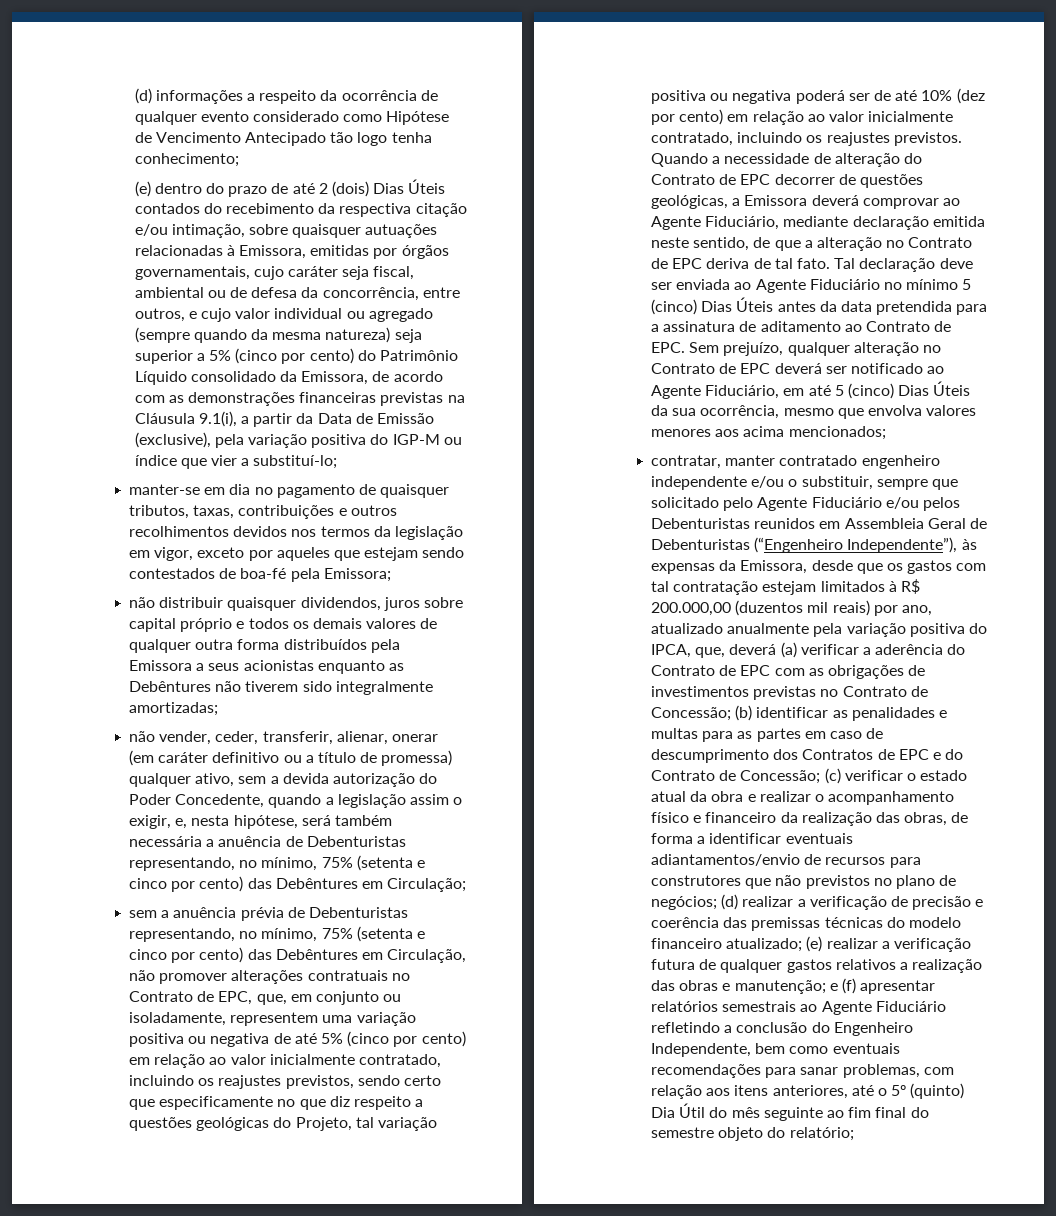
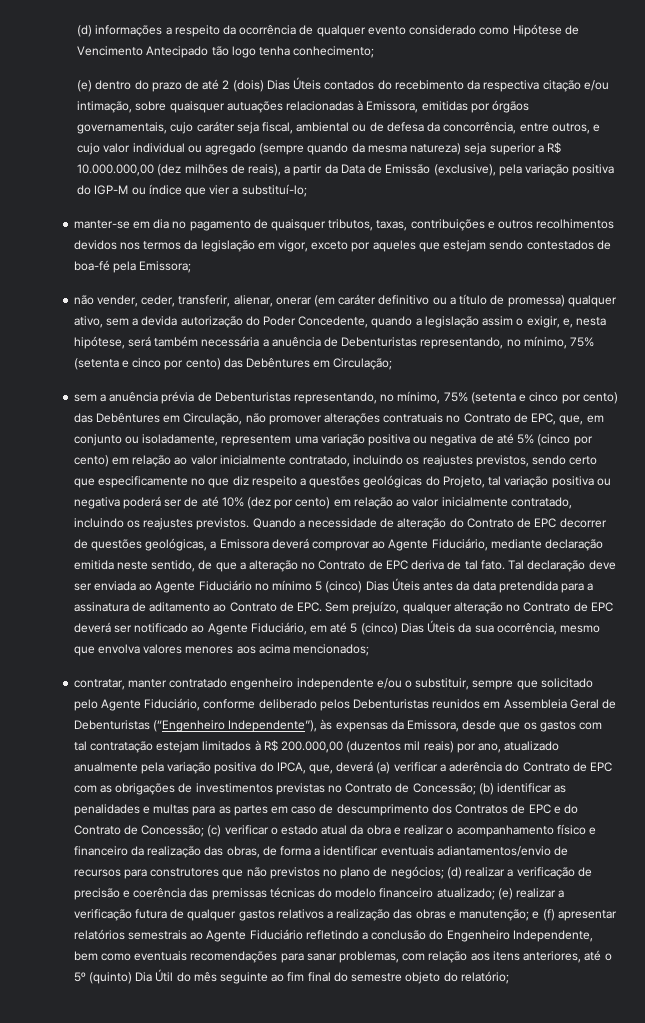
[208,348,458,364] [134,371,443,385] [134,392,465,406] [134,411,237,427] 5% (cinco por cento) do Patrimônio Líquido consolidado da Emissora, de acordo com as demonstrações financeiras previstas na Cláusula 9.1(i), -> [547,142,562,154] [77,164,281,176] R$ 10.000.000,00 (dez milhões de reais),
[129,597,464,611] [129,618,438,632] [129,639,400,653] [129,660,405,674] [129,681,433,695] [129,702,219,716] // não distribuir quaisquer dividendos, juros sobre capital próprio e todos os demais valores de qualquer outra forma distribuídos pela Emissora a seus acionistas enquanto as Debêntures não tiverem sido integralmente amortizadas; -> (192, 267) none
[811,497,919,509] Fiduciário e/ou -> [144,698,317,711] Fiduciário, conforme deliberado

